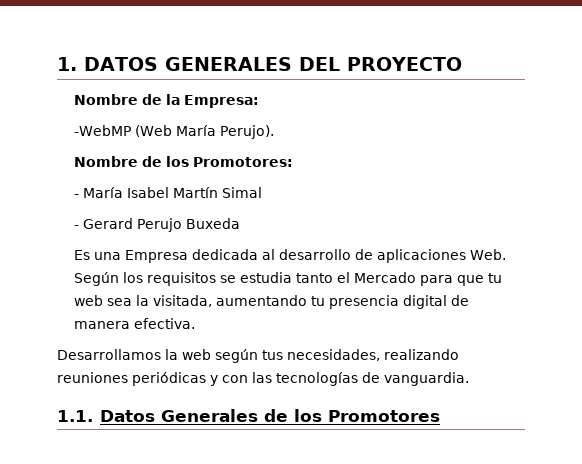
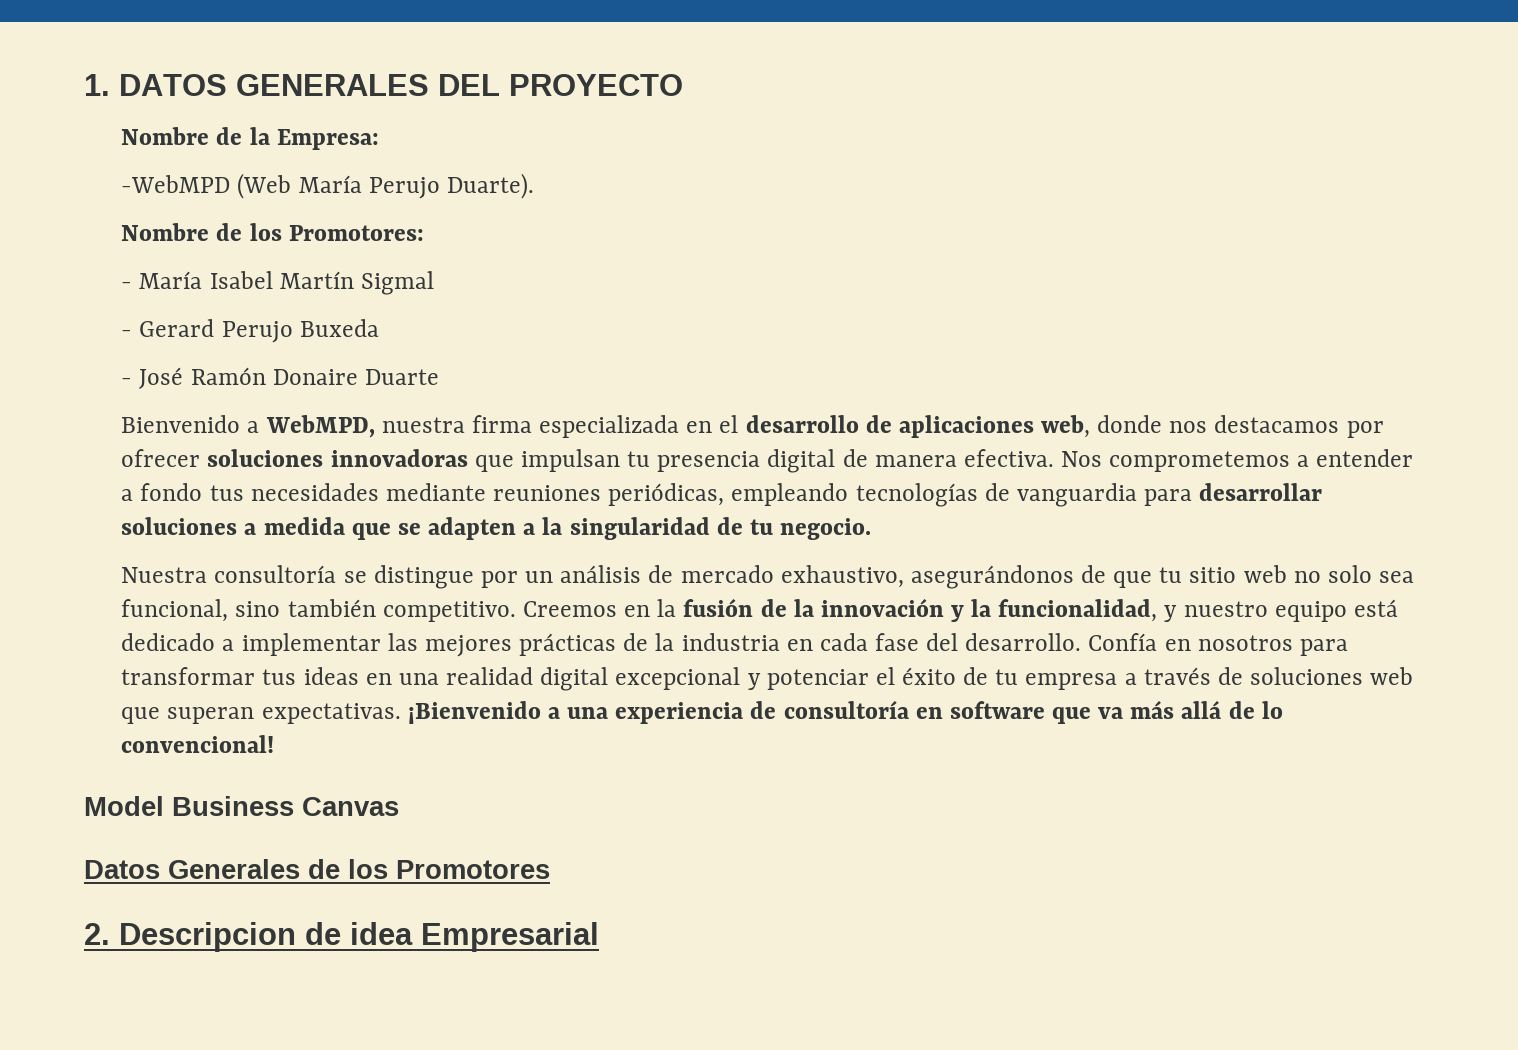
[73,125,131,136] -WebMP -> [121,175,231,193] -WebMPD
[219,125,274,139] Perujo). -> [368,173,534,199] Perujo Duarte).
[221,187,262,198] Simal -> [360,271,434,295] Sigmal
[73,249,506,263] [73,272,502,286] [73,295,307,307] Es una Empresa dedicada al desarrollo de aplicaciones Web. Según los requisitos se estudia tanto el Mercado para que tu web sea la visitada, aumentando -> [121,367,439,389] [121,415,1384,438] [121,449,620,472] - José Ramón Donaire Duarte // Bienvenido a WebMPD, nuestra firma especializada en el desarrollo de aplicaciones web, donde nos destacamos por ofrecer soluciones innovadoras que impulsan
[57,349,459,363] [57,372,469,386] [57,410,93,422] // Desarrollamos la web según tus necesidades, realizando reuniones periódicas y con las tecnologías de vanguardia. // 1.1. -> [1060,449,1414,472] [121,483,1323,507] [121,517,871,540] [121,565,1415,589] [121,598,1398,622] [121,633,1348,657] [121,667,1414,691] [121,700,1283,724] [121,735,275,753] [84,796,399,816] Nos comprometemos a entender a fondo tus necesidades mediante reuniones periódicas, empleando tecnologías de vanguardia para desarrollar soluciones a medida que se adapten a la singularidad de tu negocio. // Nuestra consultoría se distingue por un análisis de mercado exhaustivo, asegurándonos de que tu sitio web no solo sea funcional, sino también competitivo. Creemos en la fusión de la innovación y la funcionalidad, y nuestro equipo está dedicado a implementar las mejores prácticas de la industria en cada fase del desarrollo. Confía en nosotros para transformar tus ideas en una realidad digital excepcional y potenciar el éxito de tu empresa a través de soluciones web que superan expectativas. ¡Bienvenido a una experiencia de consultoría en software que va más allá de lo convencional! // Model Business Canvas //
(440, 416) none -> [84,922,599,952] // 2. Descripcion de idea Empresarial

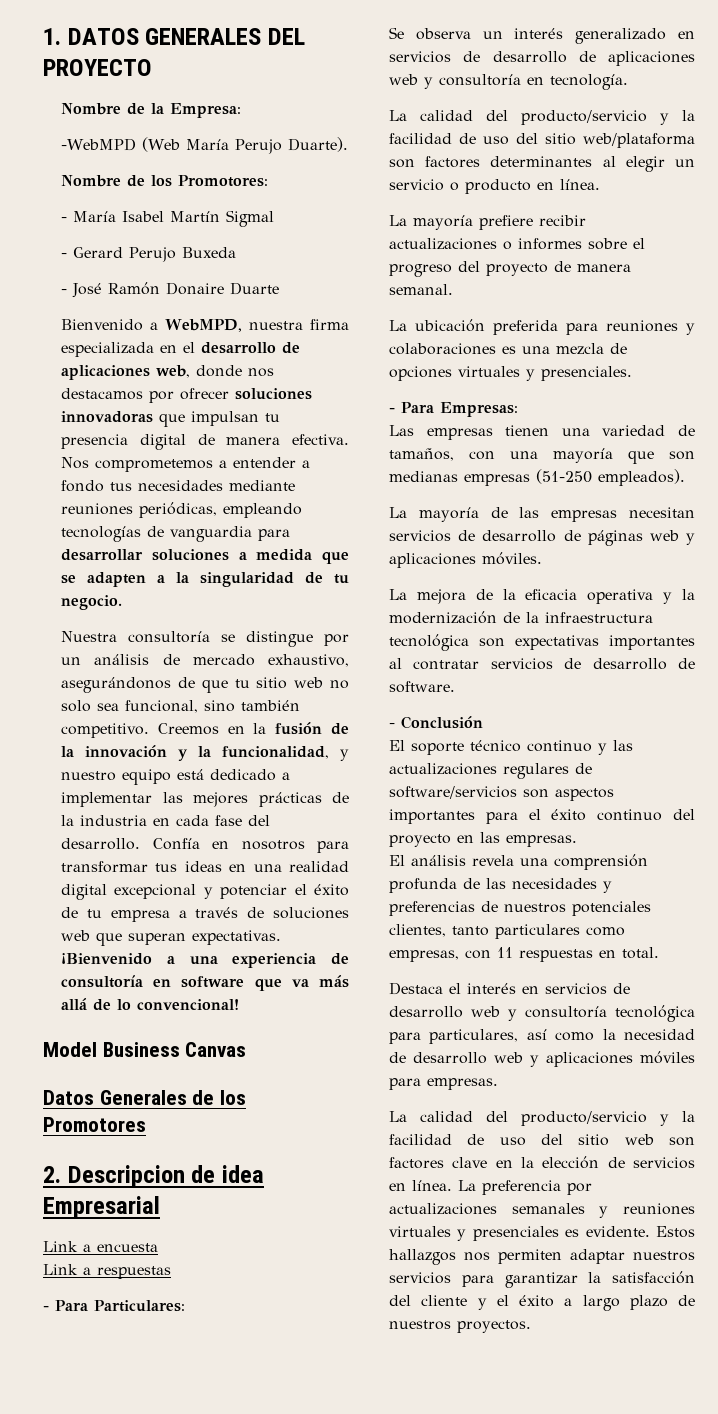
(599, 937) none -> [43,1241,158,1252] [43,1264,171,1279] [43,1300,185,1312] [389,27,695,44] [389,51,695,66] [389,74,628,90] [389,110,695,125] [389,133,695,148] [389,156,695,172] [389,179,600,194] [389,215,586,230] [389,238,645,250] [389,261,631,277] [389,284,453,295] [389,319,695,335] [389,343,627,355] [389,366,632,381] [389,402,518,417] [389,425,695,440] [389,448,695,464] [389,469,685,486] [389,507,695,522] [389,530,695,546] [389,552,542,568] [389,589,695,604] [389,611,653,624] [389,634,695,651] [389,658,695,670] [389,681,455,693] [389,716,483,729] [389,740,633,755] [389,763,592,779] [389,786,614,801] [389,809,695,824] [389,832,577,847] [389,854,648,870] [389,878,612,893] [389,901,651,916] [389,924,625,939] [389,947,659,962] [389,982,630,995] [389,1005,695,1022] [389,1029,695,1044] [389,1051,695,1067] [389,1078,498,1090] [389,1111,695,1126] [389,1134,695,1146] [389,1156,695,1169] [389,1180,592,1195] [389,1203,695,1218] [389,1226,695,1241] [389,1249,695,1265] [389,1271,695,1288] [389,1295,695,1311] [389,1320,531,1333] // Link a encuesta // Link a respuestas // - Para Particulares: // Se observa un interés generalizado en servicios de desarrollo de aplicaciones web y consultoría en tecnología. // La calidad del producto/servicio y la facilidad de uso del sitio web/plataforma son factores determinantes al elegir un servicio o producto en línea. // La mayoría prefiere recibir actualizaciones o informes sobre el progreso del proyecto de manera semanal. // La ubicación preferida para reuniones y colaboraciones es una mezcla de opciones virtuales y presenciales. // - Para Empresas: // Las empresas tienen una variedad de tamaños, con una mayoría que son medianas empresas (51-250 empleados). // La mayoría de las empresas necesitan servicios de desarrollo de páginas web y aplicaciones móviles. // La mejora de la eficacia operativa y la modernización de la infraestructura tecnológica son expectativas importantes al contratar servicios de desarrollo de software. // - Conclusión // El soporte técnico continuo y las actualizaciones regulares de software/servicios son aspectos importantes para el éxito continuo del proyecto en las empresas. // El análisis revela una comprensión profunda de las necesidades y preferencias de nuestros potenciales clientes, tanto particulares como empresas, con 11 respuestas en total. // Destaca el interés en servicios de desarrollo web y consultoría tecnológica para particulares, así como la necesidad de desarrollo web y aplicaciones móviles para empresas. // La calidad del producto/servicio y la facilidad de uso del sitio web son factores clave en la elección de servicios en línea. La preferencia por actualizaciones semanales y reuniones virtuales y presenciales es evidente. Estos hallazgos nos permiten adaptar nuestros servicios para garantizar la satisfacción del cliente y el éxito a largo plazo de nuestros proyectos.

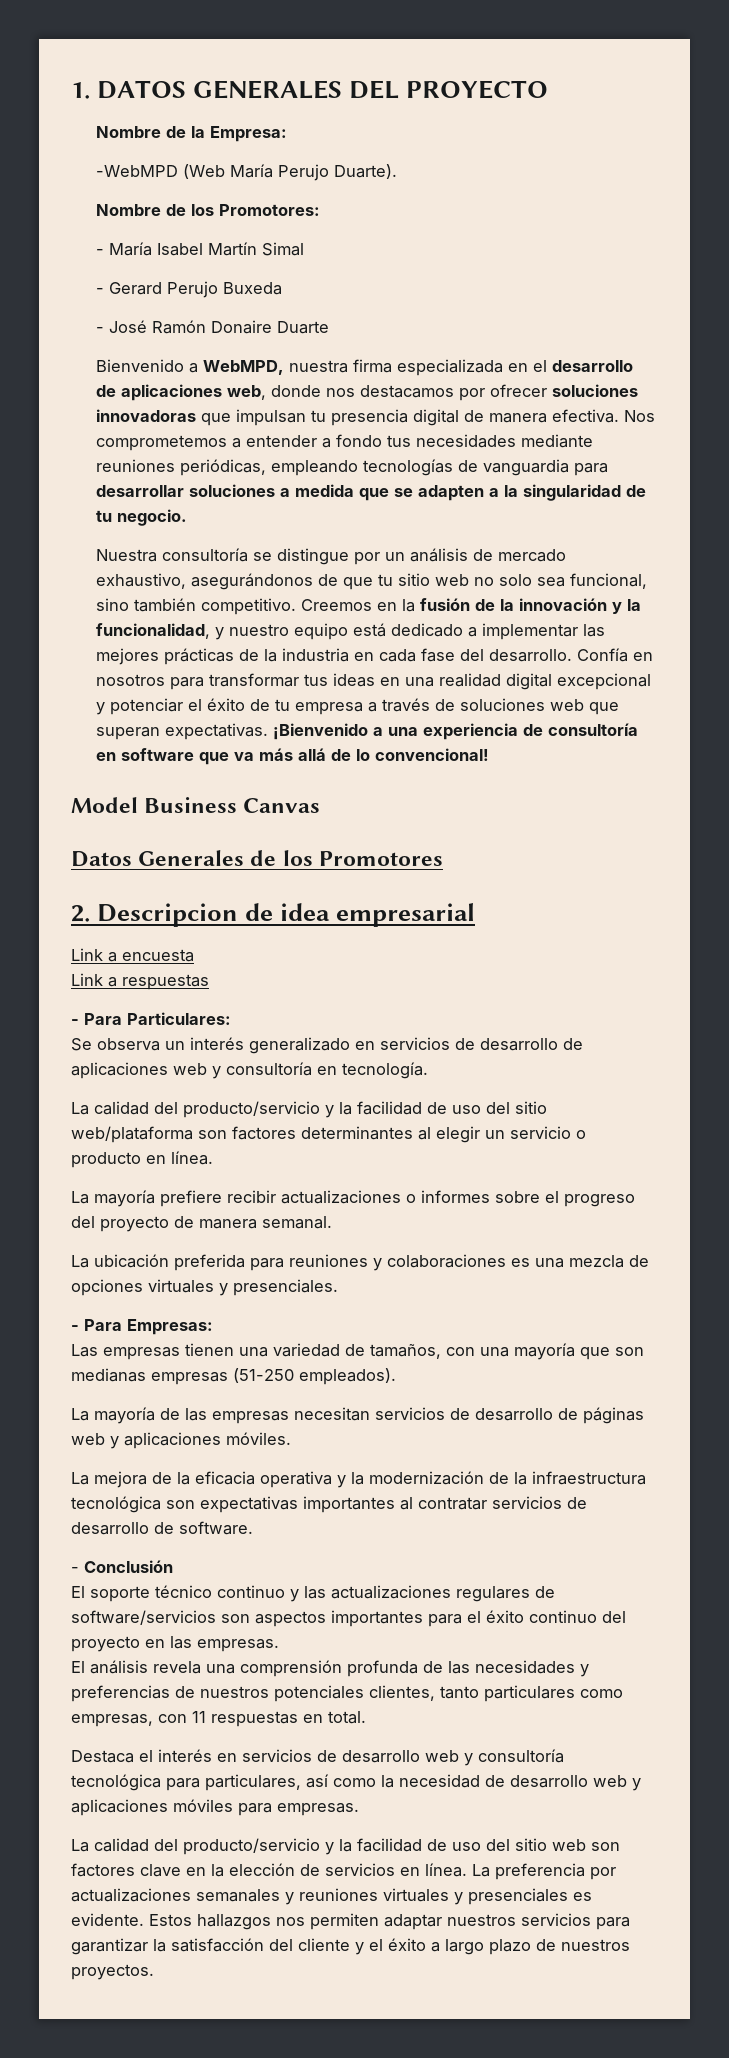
[226,210,275,227] Sigmal -> [262,242,305,256] Simal
[43,1196,160,1219] Empresarial -> [336,903,476,927] empresarial

